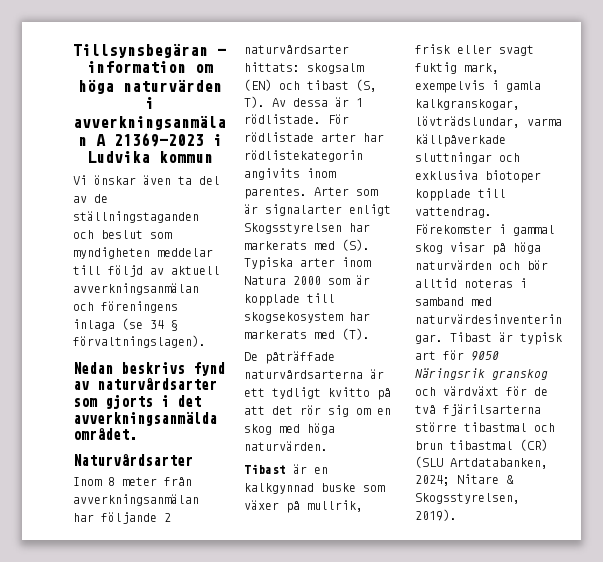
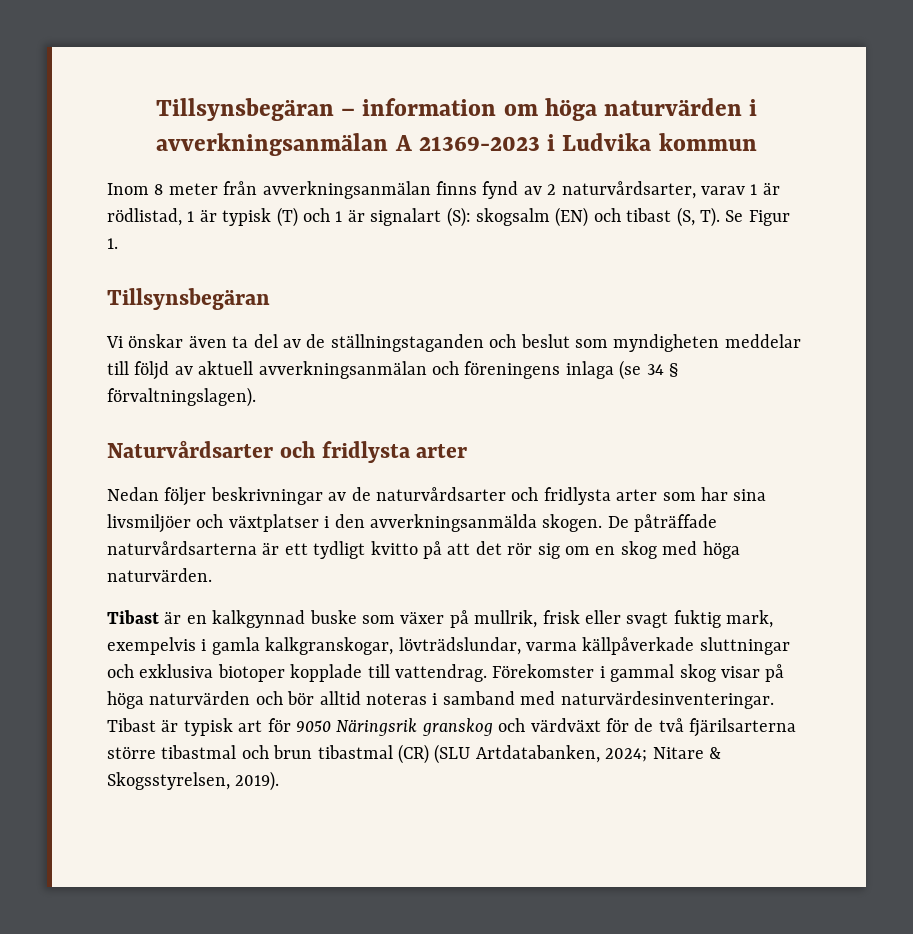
(213, 157) none -> [107,181,780,199] [107,207,790,227] [107,238,118,249] [107,288,270,310] // Inom 8 meter från avverkningsanmälan finns fynd av 2 naturvårdsarter, varav 1 är rödlistad, 1 är typisk (T) och 1 är signalart (S): skogsalm (EN) och tibast (S, T). Se Figur 1. // Tillsynsbegäran
[73,362,225,376] [73,378,217,390] [73,394,201,409] [73,411,217,426] [73,428,137,440] [73,454,193,466] [73,477,192,486] [73,494,199,506] [73,512,171,524] [244,45,349,54] [244,62,364,74] [244,79,377,92] [244,96,363,108] [244,114,349,124] [244,132,384,142] [244,150,363,162] [244,168,336,180] [244,187,378,199] [244,204,391,216] [244,223,370,234] [244,239,370,251] [244,257,371,270] [244,275,370,285] [244,293,335,306] [244,312,370,323] [244,328,370,340] Nedan beskrivs fynd av naturvårdsarter som gjorts i det avverkningsanmälda området. // Naturvårdsarter // Inom 8 meter från avverkningsanmälan har följande 2 naturvårdsarter hittats: skogsalm (EN) och tibast (S, T). Av dessa är 1 rödlistade. För rödlistade arter har rödlistekategorin angivits inom parentes. Arter som är signalarter enligt Skogsstyrelsen har markerats med (S). Typiska arter inom Natura 2000 som är kopplade till skogsekosystem har markerats med (T). // -> [107,440,468,463] [107,487,767,506] [107,514,603,533] Naturvårdsarter och fridlysta arter // Nedan följer beskrivningar av de naturvårdsarter och fridlysta arter som har sina livsmiljöer och växtplatser i den avverkningsanmälda skogen.

